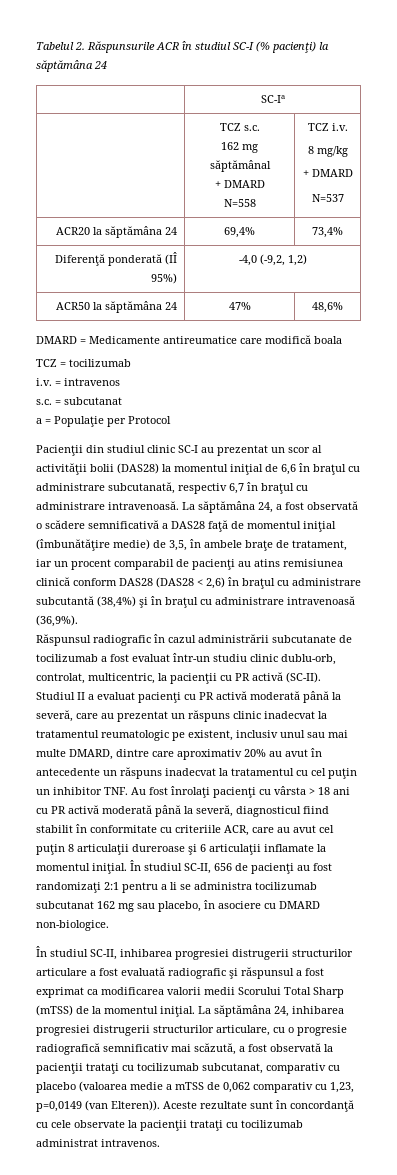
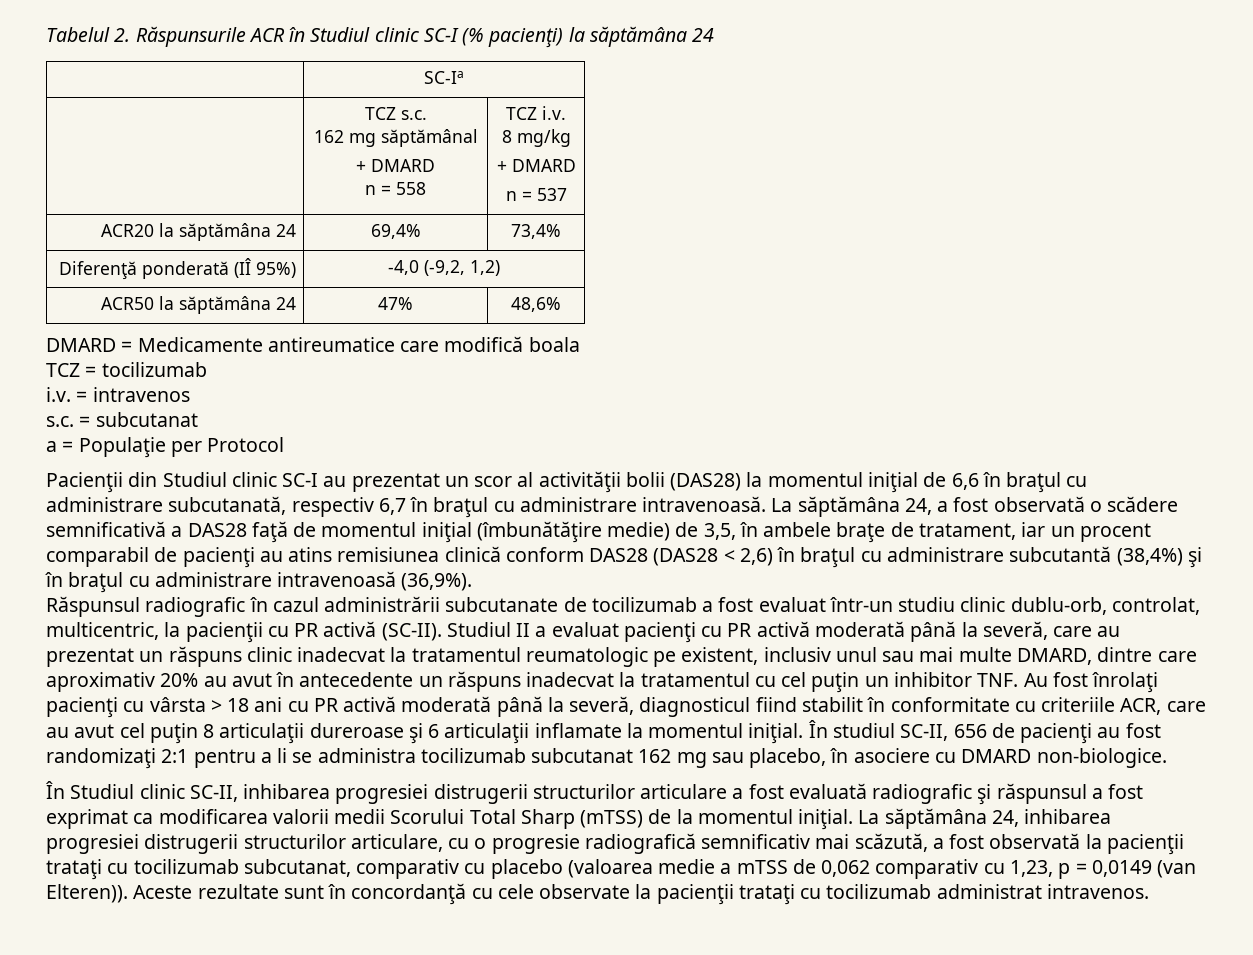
[195,42,231,50] studiul -> [310,27,419,42] Studiul clinic
[223,199,256,207] N=558 -> [365,182,426,195] n = 558
[311,194,344,202] N=537 -> [505,188,567,201] n = 537
[107,445,145,453] studiul -> [162,472,227,487] Studiul
[50,949,88,957] studiul -> [70,784,185,799] Studiul clinic
[36,1101,82,1112] p=0,0149 -> [1058,860,1152,879] p = 0,0149

